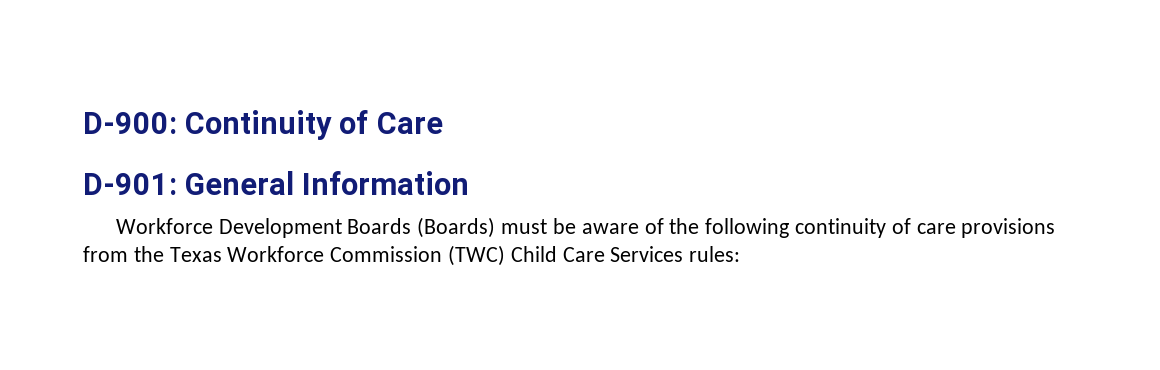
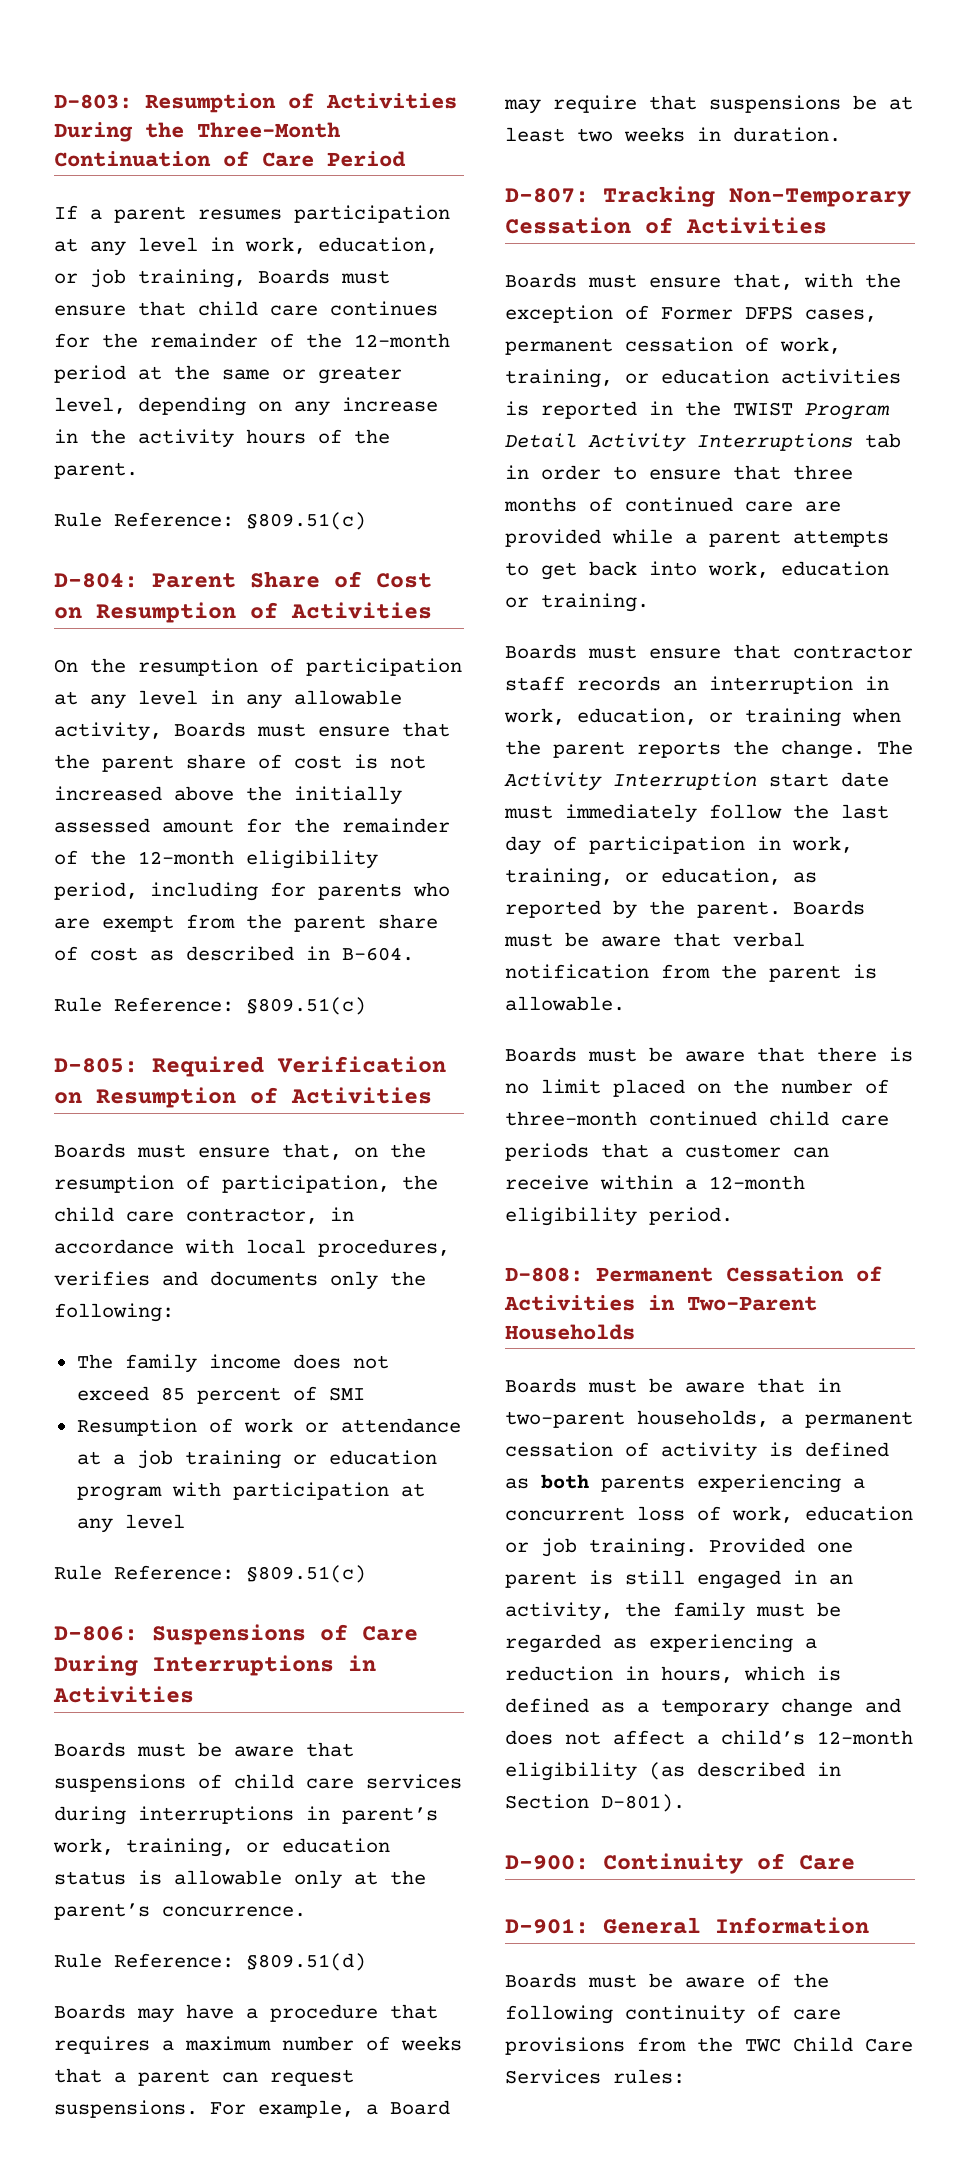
(83, 123) none -> [54,93,457,113] [54,122,341,142] [54,151,406,167] [54,205,450,223] [54,237,438,256] [54,269,390,288] [54,301,438,316] [54,333,450,348] [54,365,402,384] [54,397,438,416] [54,429,390,448] [54,462,138,479] [54,512,366,530] [54,571,432,588] [54,602,432,623] [54,658,462,676] [54,690,402,709] [54,722,450,741] [54,754,426,772] [54,786,402,805] [54,818,450,833] [54,850,378,869] [54,882,450,901] [54,914,438,932] [54,946,414,961] [54,997,366,1015] [54,1056,446,1077] [54,1087,432,1108] [54,1143,426,1160] [54,1175,438,1193] [54,1207,354,1224] [54,1239,450,1257] [54,1271,426,1290] [54,1303,174,1322] [76,1354,389,1373] [76,1386,365,1404] [76,1418,461,1436] [76,1450,437,1469] [76,1482,425,1501] [76,1514,185,1533] [54,1565,366,1583] [54,1624,418,1645] [54,1655,376,1676] [53,1686,194,1703] [54,1742,354,1757] [54,1774,462,1792] [54,1806,438,1825] [53,1838,390,1857] [54,1870,426,1889] [54,1903,306,1920] [54,1953,366,1971] [54,2004,438,2023] [54,2036,462,2054] [54,2068,354,2086] [54,2100,450,2118] [504,95,913,114] [505,127,841,142] [505,186,911,207] [505,217,827,234] [505,273,901,290] [505,305,877,323] [505,337,841,355] [505,369,901,388] [505,401,890,420] [505,433,901,452] [505,465,853,480] [504,497,841,512] [505,529,889,547] [505,561,889,580] [505,593,649,612] [505,644,913,659] [505,676,889,694] [504,708,901,727] [505,740,913,759] [504,772,889,791] [504,804,889,823] [505,836,853,855] [505,868,817,887] [505,900,865,919] [504,932,805,947] [505,964,877,982] [505,996,625,1011] [505,1047,913,1062] [505,1079,889,1097] [505,1111,889,1126] [505,1143,829,1161] [505,1175,805,1190] [505,1207,733,1226] [505,1266,882,1282] [504,1295,817,1311] [505,1324,635,1340] [505,1378,841,1393] [505,1410,913,1428] [505,1442,889,1461] [505,1474,865,1493] [505,1506,913,1523] [505,1538,853,1557] [505,1570,853,1589] [505,1602,841,1621] [505,1634,817,1653] [505,1666,841,1683] [505,1698,901,1717] [505,1730,913,1745] [505,1762,841,1781] [505,1794,685,1812] D-803: Resumption of Activities During the Three-Month Continuation of Care Period // If a parent resumes participation at any level in work, education, or job training, Boards must ensure that child care continues for the remainder of the 12-month period at the same or greater level, depending on any increase in the activity hours of the parent. // Rule Reference: §809.51(c) // D-804: Parent Share of Cost on Resumption of Activities // On the resumption of participation at any level in any allowable activity, Boards must ensure that the parent share of cost is not increased above the initially assessed amount for the remainder of the 12-month eligibility period, including for parents who are exempt from the parent share of cost as described in B-604. // Rule Reference: §809.51(c) // D-805: Required Verification on Resumption of Activities // Boards must ensure that, on the resumption of participation, the child care contractor, in accordance with local procedures, verifies and documents only the following: // The family income does not exceed 85 percent of SMI // Resumption of work or attendance at a job training or education program with participation at any level // Rule Reference: §809.51(c) // D-806: Suspensions of Care During Interruptions in Activities // Boards must be aware that suspensions of child care services during interruptions in parent’s work, training, or education status is allowable only at the parent’s concurrence. // Rule Reference: §809.51(d) // Boards may have a procedure that requires a maximum number of weeks that a parent can request suspensions. For example, a Board may require that suspensions be at least two weeks in duration. // D-807: Tracking Non-Temporary Cessation of Activities // Boards must ensure that, with the exception of Former DFPS cases, permanent cessation of work, training, or education activities is reported in the TWIST Program Detail Activity Interruptions tab in order to ensure that three months of continued care are provided while a parent attempts to get back into work, education or training. // Boards must ensure that contractor staff records an interruption in work, education, or training when the parent reports the change. The Activity Interruption start date must immediately follow the last day of participation in work, training, or education, as reported by the parent. Boards must be aware that verbal notification from the parent is allowable. // Boards must be aware that there is no limit placed on the number of three-month continued child care periods that a customer can receive within a 12-month eligibility period. // D-808: Permanent Cessation of Activities in Two-Parent Households // Boards must be aware that in two-parent households, a permanent cessation of activity is defined as both parents experiencing a concurrent loss of work, education or job training. Provided one parent is still engaged in an activity, the family must be regarded as experiencing a reduction in hours, which is defined as a temporary change and does not affect a child’s 12-month eligibility (as described in Section D-801). //
[115,217,496,238] Workforce Development Boards (Boards) -> [505,1973,577,1988] Boards
[169,245,506,266] Texas Workforce Commission (TWC) -> [745,2038,781,2052] TWC

